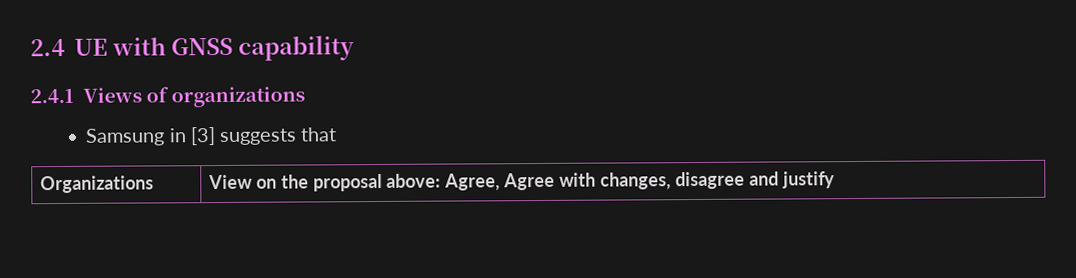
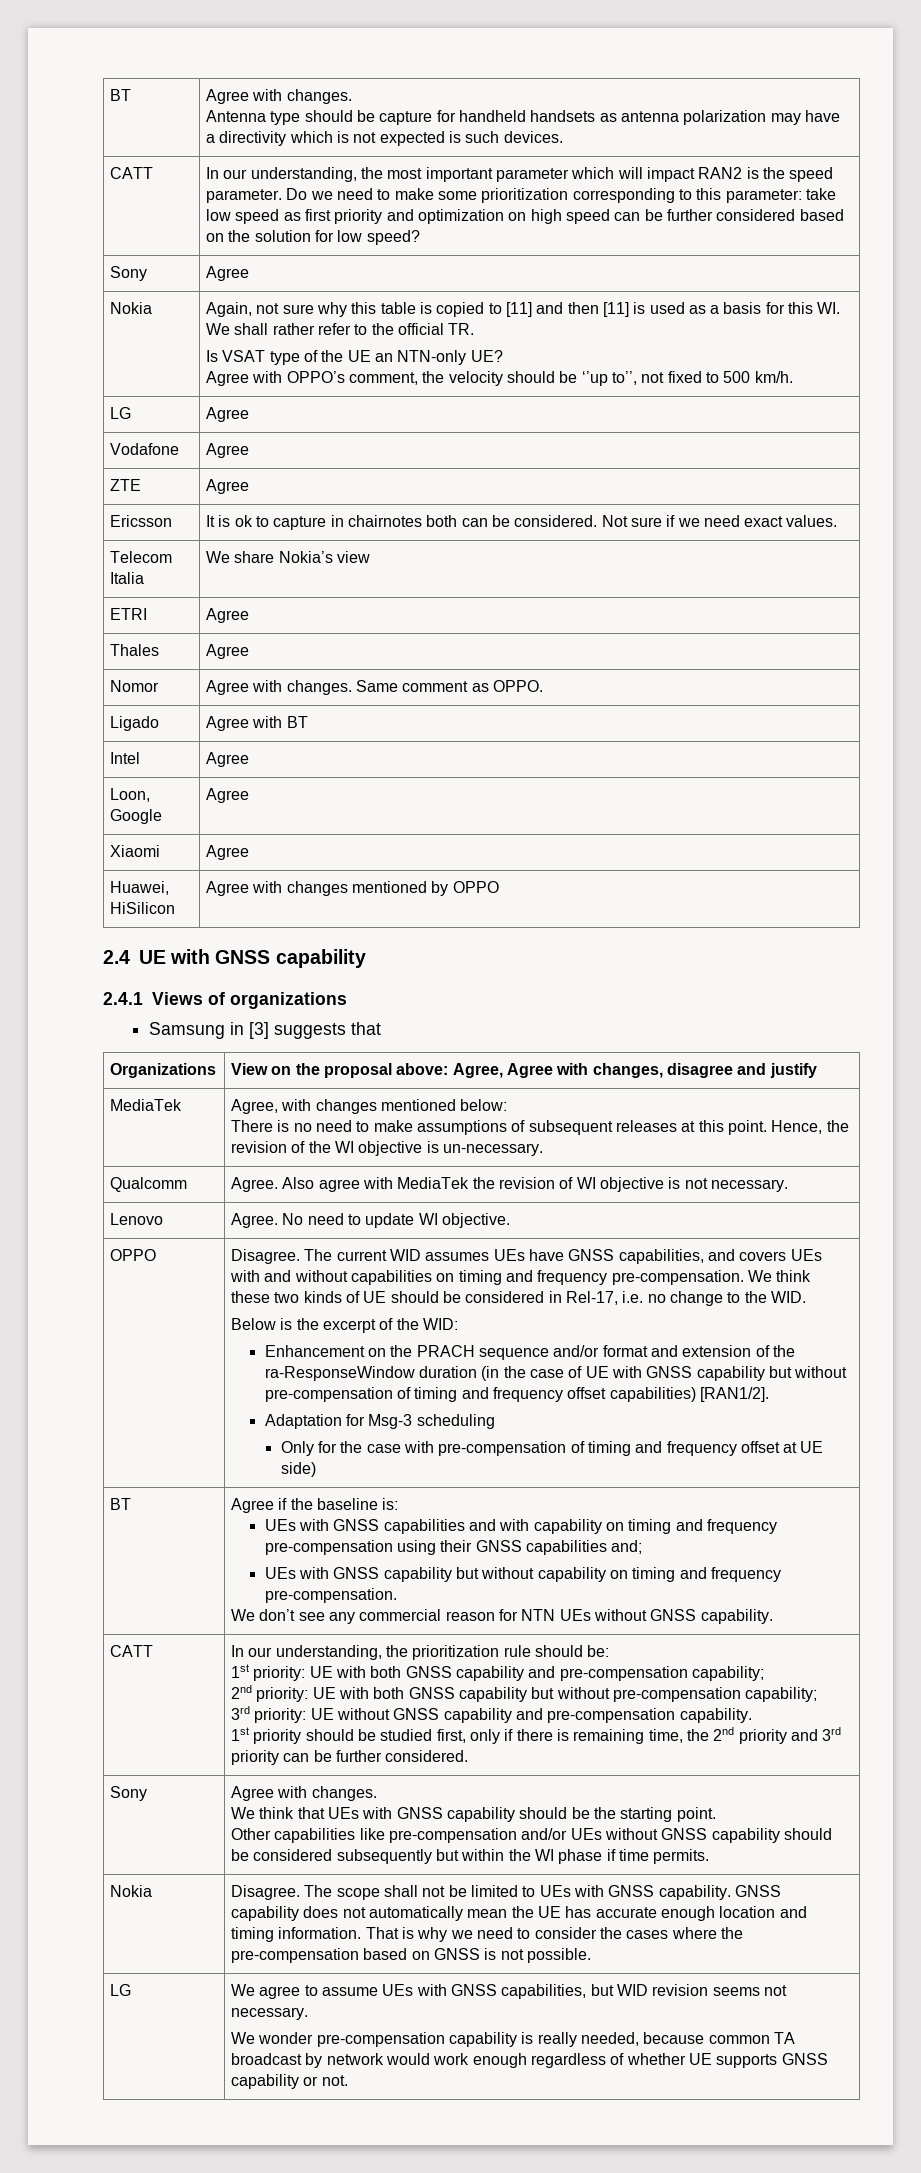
(30, 47) none -> [110,89,132,101] [206,89,352,104] [206,110,840,125] [206,131,563,146] [110,167,154,179] [206,167,834,182] [206,188,836,203] [206,209,844,224] [206,230,420,245] [110,266,148,281] [206,266,250,281] [110,302,153,314] [206,302,841,317] [206,323,475,335] [206,350,503,365] [206,371,793,386] [110,407,132,419] [206,407,250,422] [110,443,180,455] [206,443,250,458] [110,479,142,491] [206,479,250,494] [110,515,173,527] [206,515,838,530] [110,551,173,563] [110,572,145,584] [206,551,370,563] [110,608,148,620] [206,608,250,623] [110,644,160,656] [206,644,250,659] [110,680,160,692] [206,680,543,695] [110,716,160,731] [206,716,308,731] [110,752,141,764] [206,752,250,767] [110,788,151,802] [110,809,163,824] [206,788,250,803] [110,845,161,857] [206,845,250,860] [110,881,170,895] [110,902,176,914] [206,881,499,896] BT | Agree with changes. // Antenna type should be capture for handheld handsets as antenna polarization may have a directivity which is not expected is such devices. // CATT | In our understanding, the most important parameter which will impact RAN2 is the speed parameter. Do we need to make some prioritization corresponding to this parameter: take low speed as first priority and optimization on high speed can be further considered based on the solution for low speed? // Sony | Agree // Nokia | Again, not sure why this table is copied to [11] and then [11] is used as a basis for this WI. We shall rather refer to the official TR. // Is VSAT type of the UE an NTN-only UE? // Agree with OPPO’s comment, the velocity should be ‘’up to’’, not fixed to 500 km/h. // LG | Agree // Vodafone | Agree // ZTE | Agree // Ericsson | It is ok to capture in chairnotes both can be considered. Not sure if we need exact values. // Telecom Italia | We share Nokia’s view // ETRI | Agree // Thales | Agree // Nomor | Agree with changes. Same comment as OPPO. // Ligado | Agree with BT // Intel | Agree // Loon, Google | Agree // Xiaomi | Agree // Huawei, HiSilicon | Agree with changes mentioned by OPPO //
(835, 180) none -> [110,1099,183,1111] [231,1099,508,1114] [231,1120,849,1135] [231,1141,543,1156] [110,1177,188,1192] [231,1177,788,1192] [110,1213,164,1225] [231,1213,510,1228] [110,1249,157,1261] [231,1249,822,1264] [230,1270,812,1285] [231,1291,806,1306] [231,1318,458,1333] [264,1345,795,1360] [264,1366,848,1381] [264,1387,769,1402] [264,1414,495,1429] [280,1441,824,1456] [280,1462,316,1477] [110,1498,132,1510] [231,1498,399,1513] [264,1519,777,1534] [264,1540,643,1555] [264,1567,781,1582] [264,1588,397,1603] [231,1609,773,1624] [110,1645,154,1657] [231,1645,610,1660] [231,1664,764,1681] [231,1685,818,1702] [231,1706,752,1723] [231,1727,842,1744] [231,1750,469,1765] [110,1786,148,1801] [231,1786,377,1801] [231,1807,716,1822] [231,1828,832,1843] [231,1849,710,1864] [110,1885,153,1897] [231,1885,781,1900] [231,1906,807,1921] [231,1927,743,1942] [231,1948,591,1963] [110,1984,132,1996] [231,1984,787,1999] [231,2007,309,2020] [231,2032,795,2047] [231,2053,828,2068] [231,2074,348,2089] // MediaTek | Agree, with changes mentioned below: // There is no need to make assumptions of subsequent releases at this point. Hence, the revision of the WI objective is un-necessary. // Qualcomm | Agree. Also agree with MediaTek the revision of WI objective is not necessary. // Lenovo | Agree. No need to update WI objective. // OPPO | Disagree. The current WID assumes UEs have GNSS capabilities, and covers UEs with and without capabilities on timing and frequency pre-compensation. We think these two kinds of UE should be considered in Rel-17, i.e. no change to the WID. // Below is the excerpt of the WID: // Enhancement on the PRACH sequence and/or format and extension of the ra-ResponseWindow duration (in the case of UE with GNSS capability but without pre-compensation of timing and frequency offset capabilities) [RAN1/2]. // Adaptation for Msg-3 scheduling // Only for the case with pre-compensation of timing and frequency offset at UE side) // BT | Agree if the baseline is: // UEs with GNSS capabilities and with capability on timing and frequency pre-compensation using their GNSS capabilities and; // UEs with GNSS capability but without capability on timing and frequency pre-compensation. // We don’t see any commercial reason for NTN UEs without GNSS capability. // CATT | In our understanding, the prioritization rule should be: // 1st priority: UE with both GNSS capability and pre-compensation capability; // 2nd priority: UE with both GNSS capability but without pre-compensation capability; // 3rd priority: UE without GNSS capability and pre-compensation capability. // 1st priority should be studied first, only if there is remaining time, the 2nd priority and 3rd priority can be further considered. // Sony | Agree with changes. // We think that UEs with GNSS capability should be the starting point. // Other capabilities like pre-compensation and/or UEs without GNSS capability should be considered subsequently but within the WI phase if time permits. // Nokia | Disagree. The scope shall not be limited to UEs with GNSS capability. GNSS capability does not automatically mean the UE has accurate enough location and timing information. That is why we need to consider the cases where the pre-compensation based on GNSS is not possible. // LG | We agree to assume UEs with GNSS capabilities, but WID revision seems not necessary. // We wonder pre-compensation capability is really needed, because common TA broadcast by network would work enough regardless of whether UE supports GNSS capability or not.

